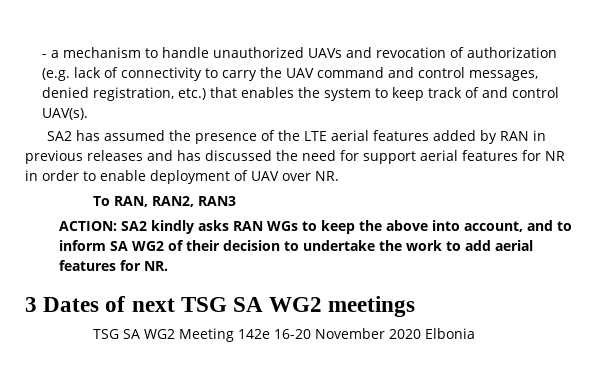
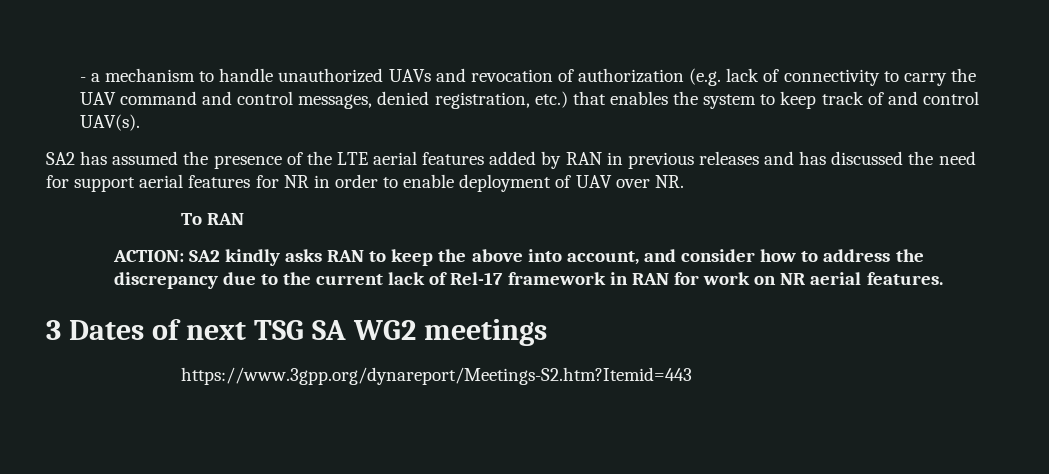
[113,196,236,207] RAN, RAN2, RAN3 -> [207,213,245,225] RAN
[266,221,298,231] WGs -> (365, 256) none
[556,221,572,231] [58,240,533,251] [58,260,168,271] to inform SA WG2 of their decision to undertake the work to add aerial features for NR. -> [681,249,924,262] [113,272,943,289] consider how to address the discrepancy due to the current lack of Rel-17 framework in RAN for work on NR aerial features.
[92,328,475,342] TSG SA WG2 Meeting 142e 16-20 November 2020 Elbonia -> [181,367,693,385] https://www.3gpp.org/dynareport/Meetings-S2.htm?Itemid=443

